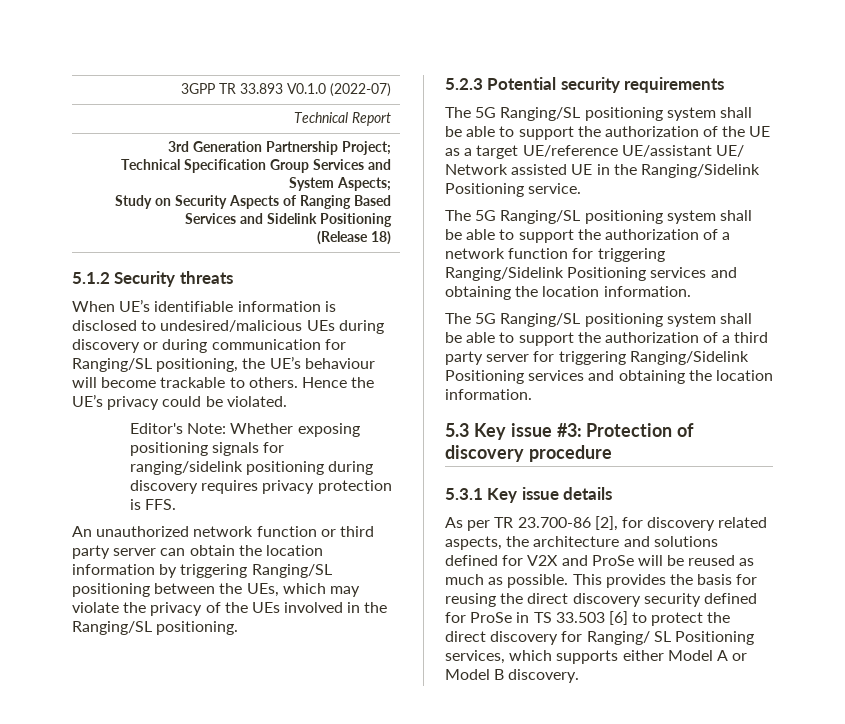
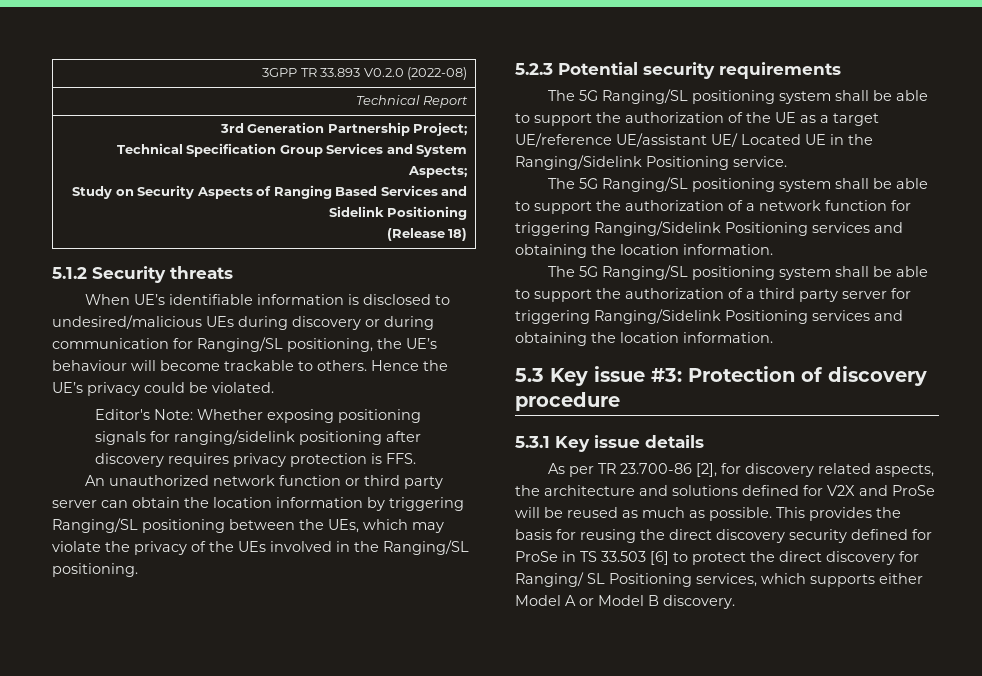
[286,83,391,97] V0.1.0 (2022-07) -> [363,67,468,80] V0.2.0 (2022-08)
[328,461,374,475] during -> [386,431,422,442] after
[445,164,568,175] Network assisted -> [741,134,801,145] Located

